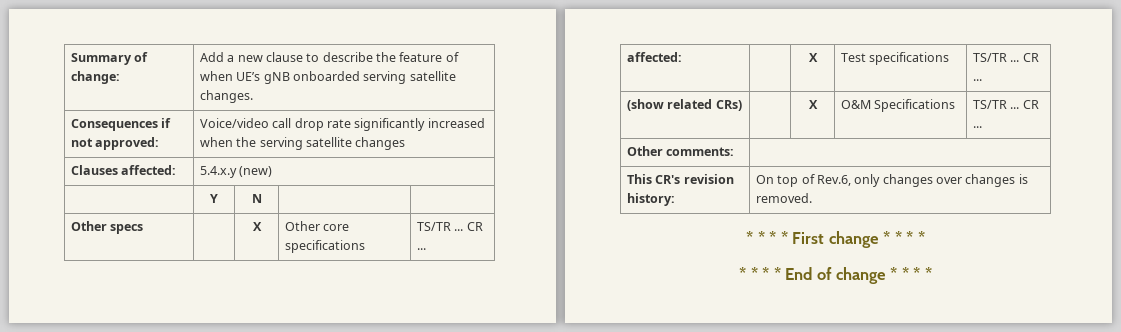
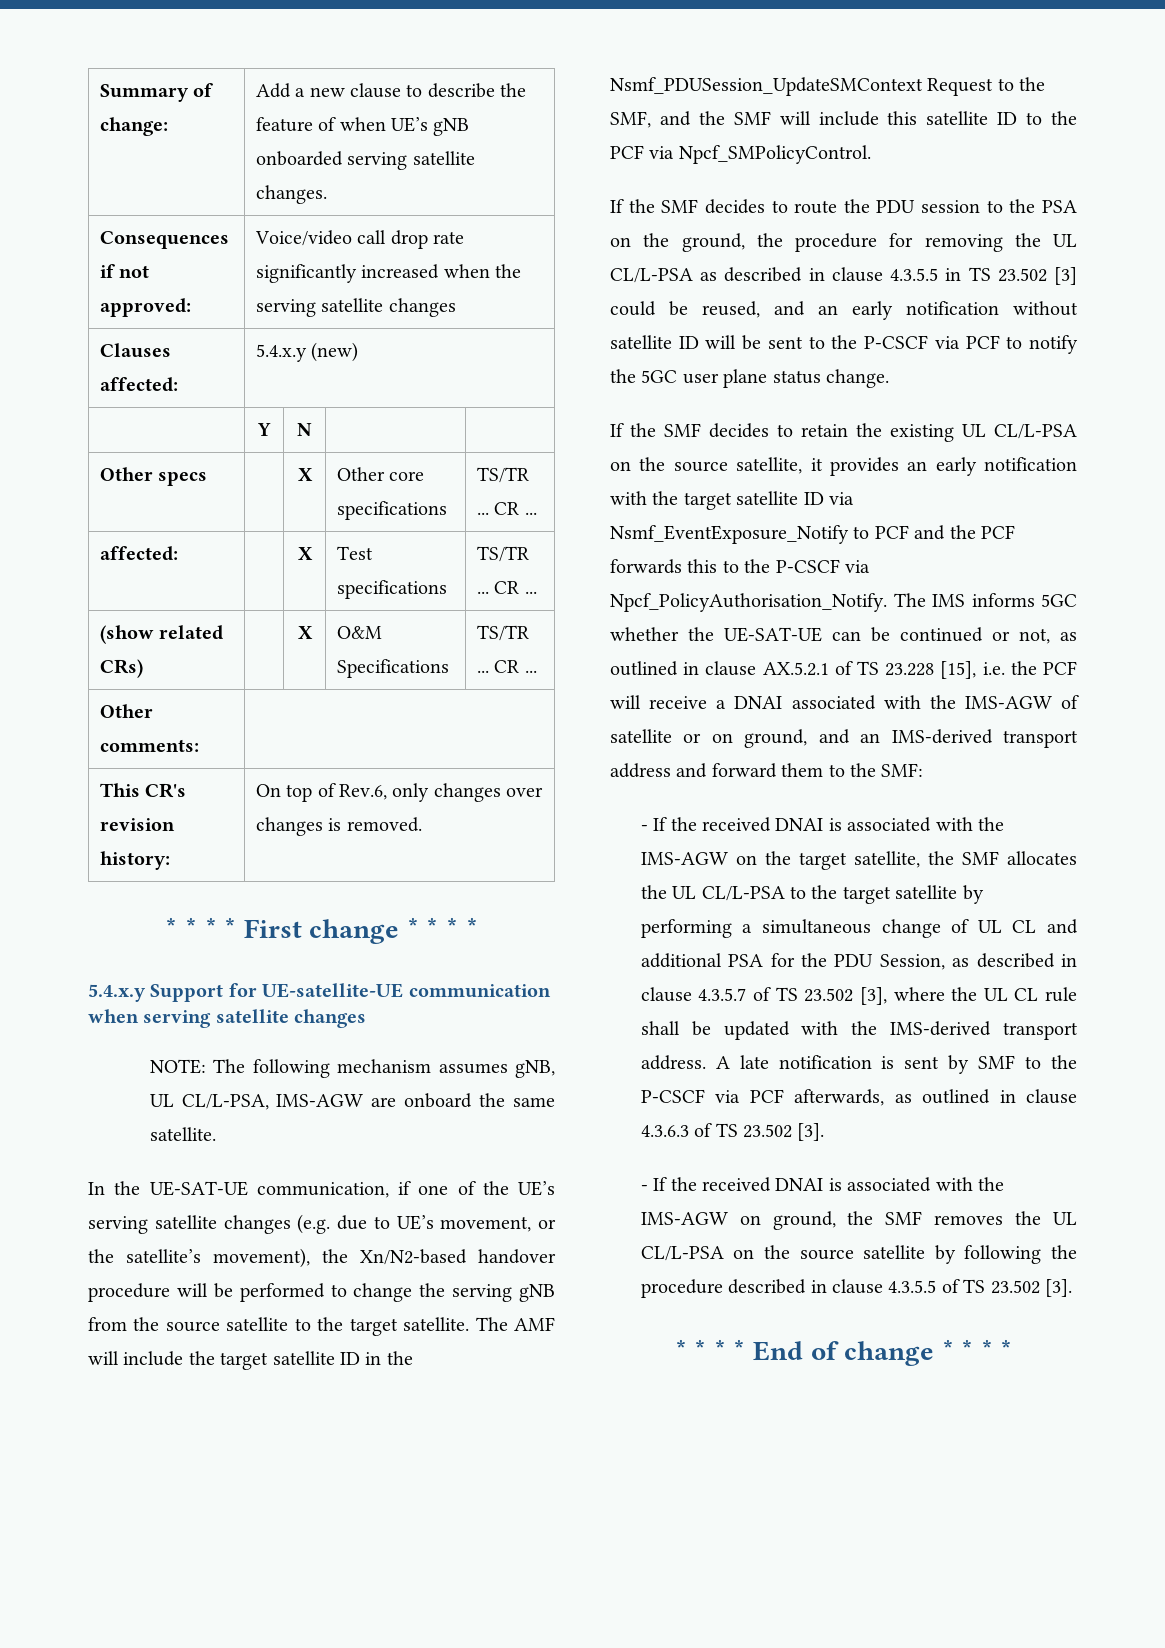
(925, 237) none -> [88,983,551,1002] [88,1009,367,1028] [149,1059,555,1078] [149,1093,555,1110] [149,1127,216,1141] [88,1181,555,1198] [88,1214,556,1234] [88,1248,556,1268] [88,1283,555,1302] [88,1317,555,1336] [88,1351,413,1370] [610,77,1046,96] [610,111,1077,128] [610,145,871,164] [610,199,1077,214] [610,233,1077,252] [610,267,1077,285] [610,301,1078,320] [610,335,1078,354] [610,369,889,388] [610,423,1077,442] [610,457,1077,476] [610,491,854,510] [610,525,1015,544] [610,559,870,574] [610,593,1077,612] [610,627,1077,644] [610,661,1077,679] [610,695,1079,710] [610,729,1078,748] [610,763,924,778] [640,817,1005,832] [640,851,1077,870] [640,885,984,904] [640,919,1078,938] [640,953,1077,970] [640,987,1077,1005] [640,1021,1078,1040] [640,1055,1077,1074] [640,1089,1077,1106] [640,1123,825,1141] [640,1177,1005,1192] [640,1211,1077,1230] [640,1245,1077,1264] [640,1279,1073,1298] // 5.4.x.y Support for UE-satellite-UE communication when serving satellite changes // NOTE: The following mechanism assumes gNB, UL CL/L-PSA, IMS-AGW are onboard the same satellite. // In the UE-SAT-UE communication, if one of the UE’s serving satellite changes (e.g. due to UE’s movement, or the satellite’s movement), the Xn/N2-based handover procedure will be performed to change the serving gNB from the source satellite to the target satellite. The AMF will include the target satellite ID in the Nsmf_PDUSession_UpdateSMContext Request to the SMF, and the SMF will include this satellite ID to the PCF via Npcf_SMPolicyControl. // If the SMF decides to route the PDU session to the PSA on the ground, the procedure for removing the UL CL/L-PSA as described in clause 4.3.5.5 in TS 23.502 [3] could be reused, and an early notification without satellite ID will be sent to the P-CSCF via PCF to notify the 5GC user plane status change. // If the SMF decides to retain the existing UL CL/L-PSA on the source satellite, it provides an early notification with the target satellite ID via Nsmf_EventExposure_Notify to PCF and the PCF forwards this to the P-CSCF via Npcf_PolicyAuthorisation_Notify. The IMS informs 5GC whether the UE-SAT-UE can be continued or not, as outlined in clause AX.5.2.1 of TS 23.228 [15], i.e. the PCF will receive a DNAI associated with the IMS-AGW of satellite or on ground, and an IMS-derived transport address and forward them to the SMF: // - If the received DNAI is associated with the IMS-AGW on the target satellite, the SMF allocates the UL CL/L-PSA to the target satellite by performing a simultaneous change of UL CL and additional PSA for the PDU Session, as described in clause 4.3.5.7 of TS 23.502 [3], where the UL CL rule shall be updated with the IMS-derived transport address. A late notification is sent by SMF to the P-CSCF via PCF afterwards, as outlined in clause 4.3.6.3 of TS 23.502 [3]. // - If the received DNAI is associated with the IMS-AGW on ground, the SMF removes the UL CL/L-PSA on the source satellite by following the procedure described in clause 4.3.5.5 of TS 23.502 [3].

